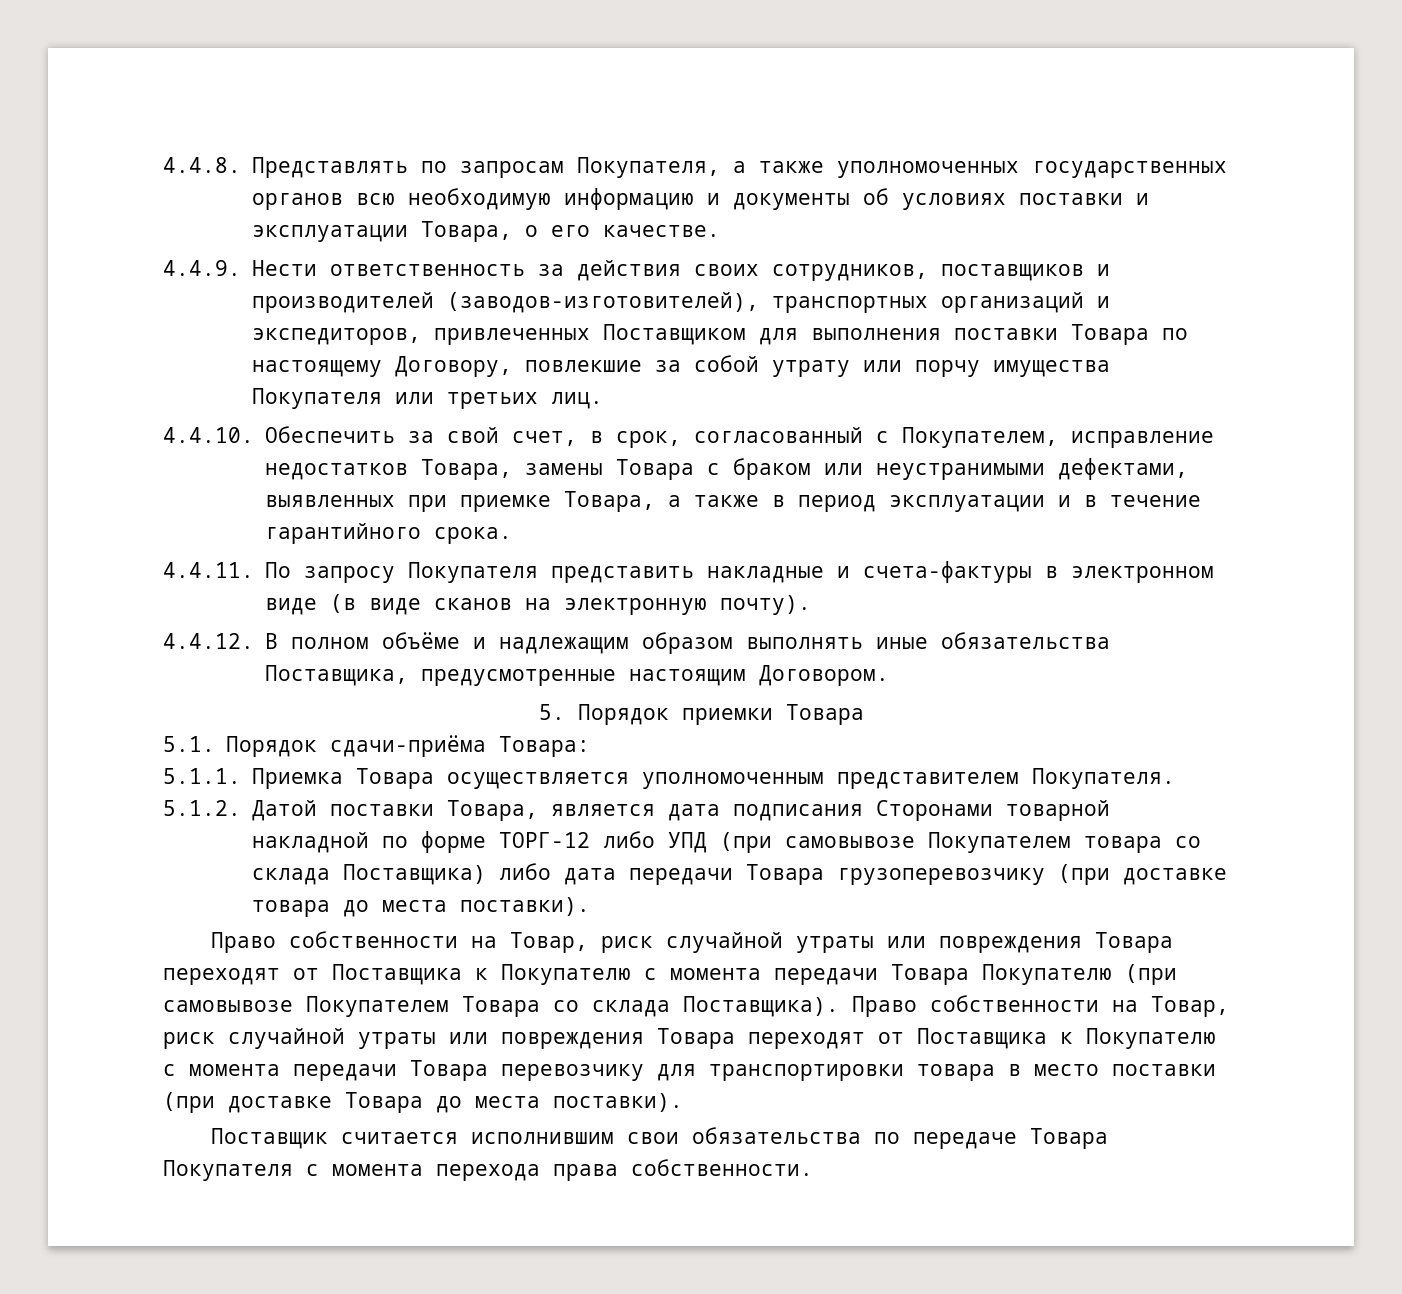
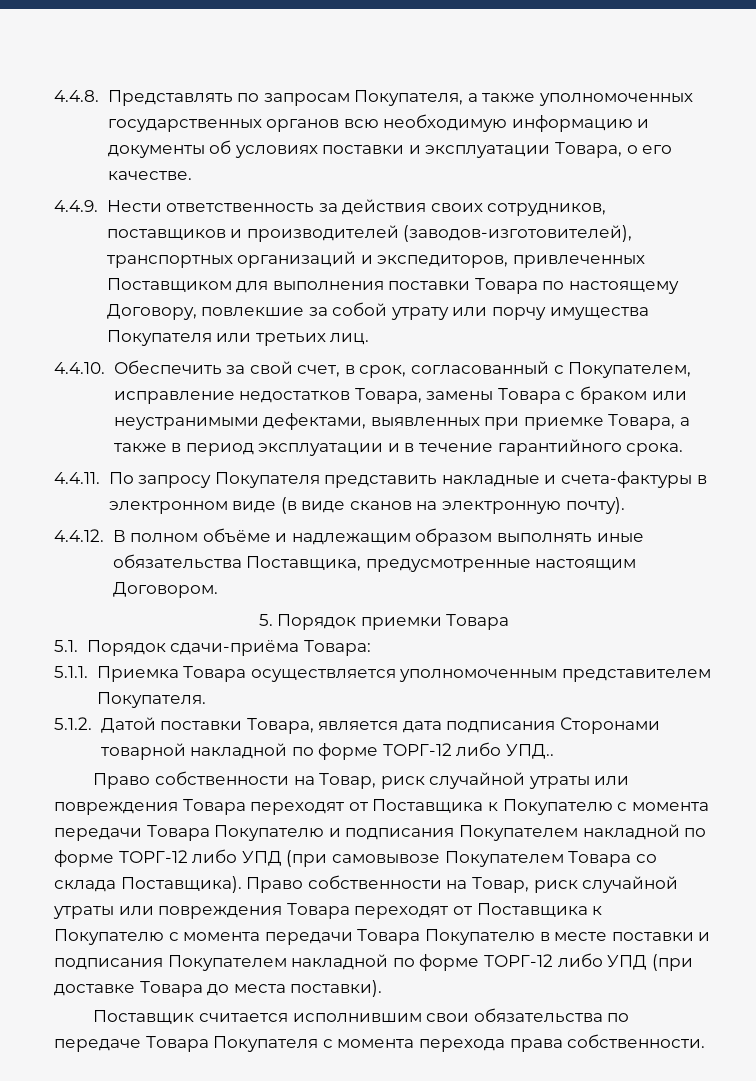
[667,832,1201,853] [251,863,1227,885] [251,897,590,917] УПД (при самовывозе Покупателем товара со склада Поставщика) либо дата передачи Товара грузоперевозчику (при доставке товара до места поставки). -> [506,744,555,759] УПД..
(1112, 974) none -> [328,824,707,841] [54,849,282,867] и подписания Покупателем накладной по форме ТОРГ-12 либо УПД
[501,1064,1216,1081] перевозчику для транспортировки товара в место поставки -> [424,929,711,945] [54,953,648,971] Покупателю в месте поставки и подписания Покупателем накладной по форме ТОРГ-12 либо УПД

